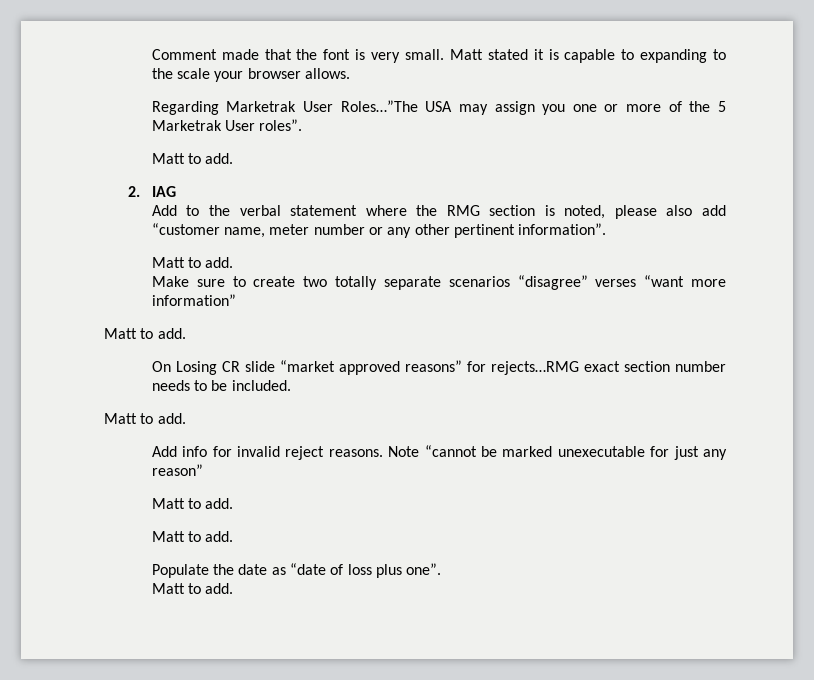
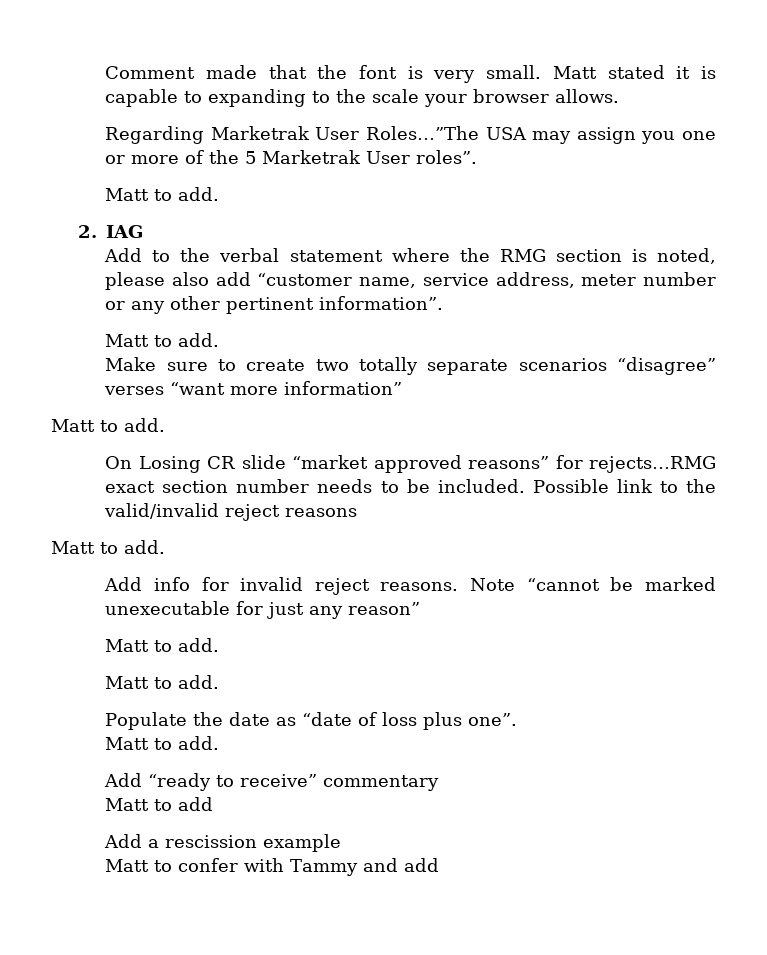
(266, 232) none -> [422,272,575,288] service address,
(291, 385) none -> [532,479,716,493] [104,503,358,521] Possible link to the valid/invalid reject reasons
(234, 588) none -> [104,773,440,791] [105,797,214,811] [104,834,342,852] [105,858,440,876] // Add “ready to receive” commentary // Matt to add // Add a rescission example // Matt to confer with Tammy and add

